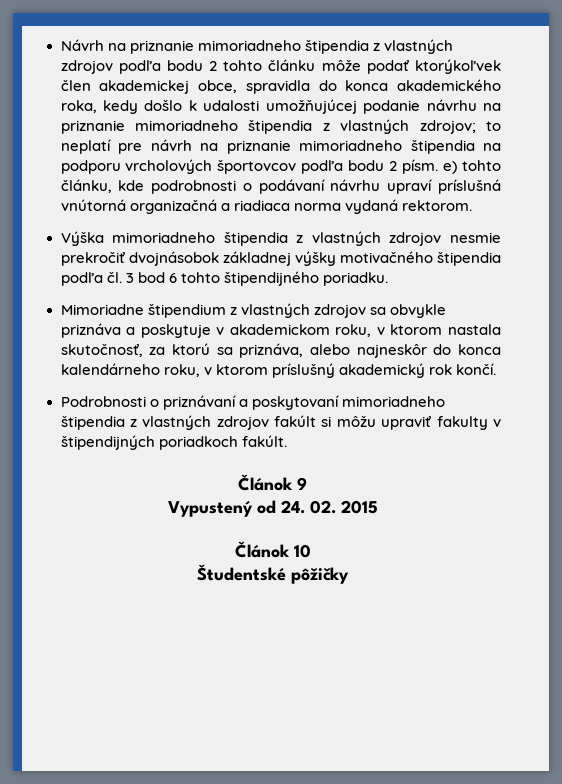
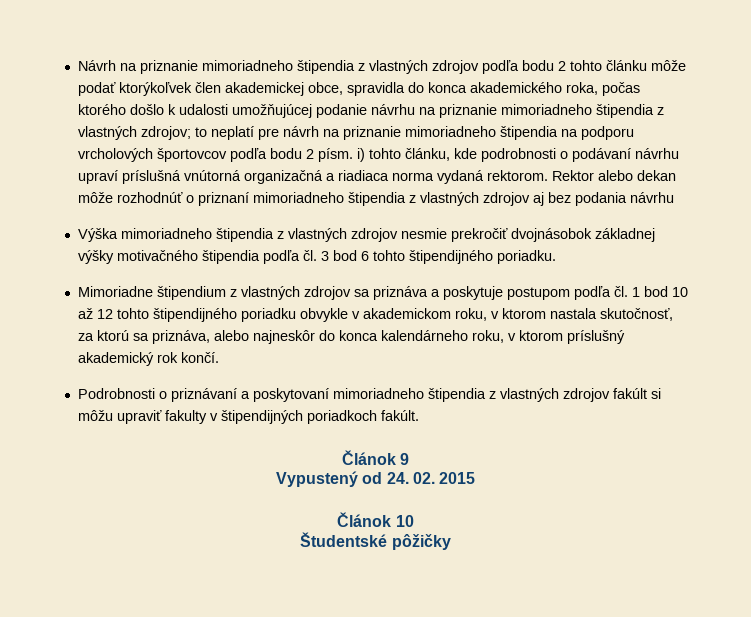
[102,100,138,114] kedy -> [601,82,640,96] [77,104,126,115] počas ktorého
[443,161,458,174] e) -> [356,148,365,162] i)
(472, 205) none -> [551,170,676,181] [77,192,674,206] Rektor alebo dekan môže rozhodnúť o priznaní mimoriadneho štipendia z vlastných zdrojov aj bez podania návrhu
[389,304,446,318] obvykle -> (370, 293) none
(211, 331) none -> [506,286,688,300] [77,308,348,322] postupom podľa čl. 1 bod 10 až 12 tohto štipendijného poriadku obvykle

